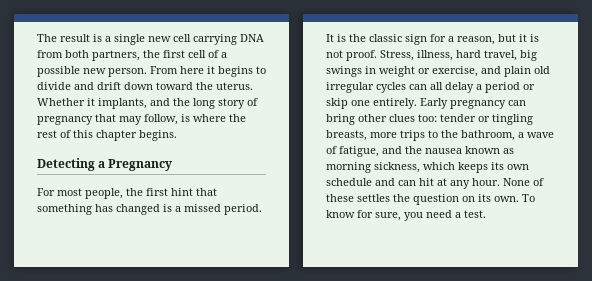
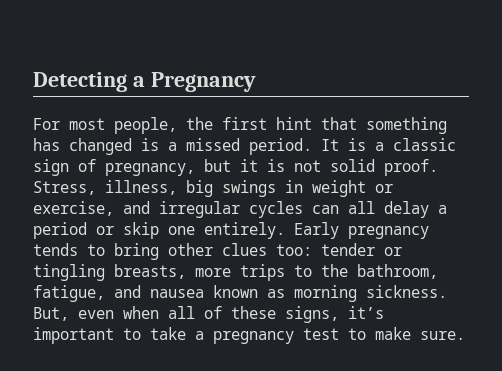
[37,34,264,45] [37,50,227,61] [37,66,266,77] [37,82,253,90] [37,98,258,109] [37,114,246,125] [37,130,177,141] The result is a single new cell carrying DNA from both partners, the first cell of a possible new person. From here it begins to divide and drift down toward the uterus. Whether it implants, and the long story of pregnancy that may follow, is where the rest of this chapter begins. // -> (33, 82) none
[349,34,366,42] the -> [375,142,384,151] a
[430,34,495,45] for a reason, -> [78,159,195,176] of pregnancy,
(343, 54) none -> [330,159,375,172] solid
[456,50,517,61] hard travel, -> (177, 187) none
[504,66,550,77] plain old -> (150, 207) none
[508,100,526,106] can -> [33,243,105,256] tends to
[518,132,554,138] [326,146,337,154] a wave of -> (438, 271) none
[405,146,422,154] the -> (141, 291) none
[374,162,529,173] [326,178,544,189] [326,194,535,205] [326,210,486,221] sickness, which keeps its own schedule and can hit at any hour. None of these settles the question on its own. To know for sure, you need a test. -> [366,285,447,298] [33,306,384,323] [33,327,465,344] sickness. But, even when all of these signs, it’s important to take a pregnancy test to make sure.

